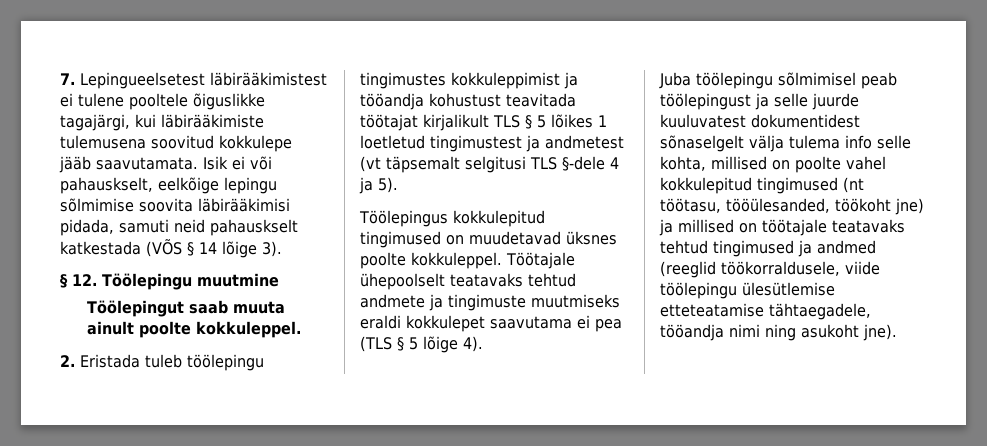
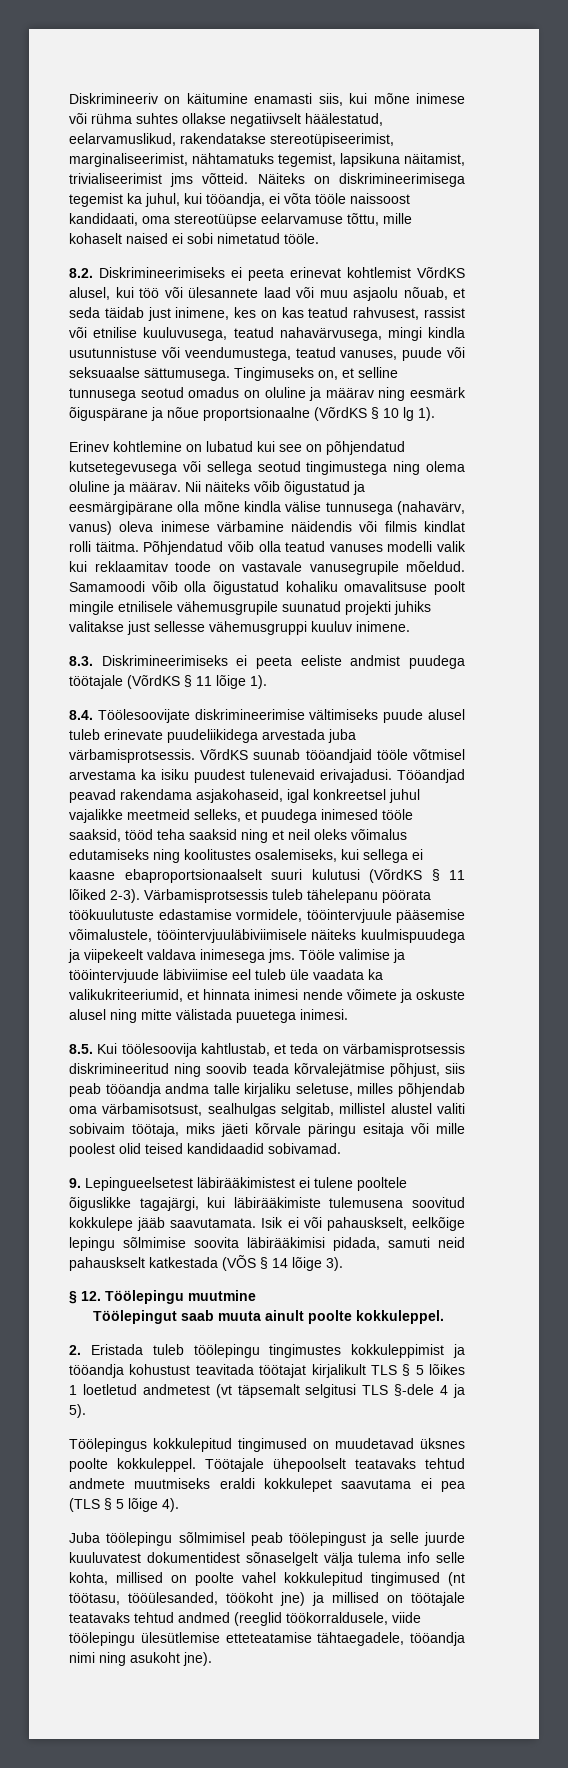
[60,73,75,85] 7. -> [69,93,465,106] [69,113,383,127] [69,133,394,147] [69,153,465,167] [69,173,465,187] [69,193,410,207] [69,213,412,227] [69,233,319,244] [69,267,465,281] [69,287,465,301] [69,307,465,321] [69,327,465,341] [69,347,465,361] [69,367,398,381] [69,387,466,401] [69,407,435,421] [69,441,405,455] [69,461,465,475] [69,481,365,495] [69,501,465,515] [69,521,465,535] [69,541,466,555] [69,561,465,575] [69,581,465,595] [69,601,431,615] [69,621,410,635] [69,655,465,669] [69,675,267,689] [69,709,465,723] [69,729,356,743] [69,749,465,763] [69,769,465,783] [69,789,420,803] [69,809,413,823] [69,829,407,843] [69,849,423,863] [69,869,465,883] [69,889,431,903] [69,909,465,923] [69,929,466,943] [68,949,405,963] [69,969,383,983] [69,989,466,1003] [69,1009,348,1023] [69,1043,465,1057] [69,1063,465,1077] [69,1083,465,1097] [69,1103,465,1117] [69,1123,465,1137] [69,1143,341,1157] [69,1178,81,1188] Diskrimineeriv on käitumine enamasti siis, kui mõne inimese või rühma suhtes ollakse negatiivselt häälestatud, eelarvamuslikud, rakendatakse stereotüpiseerimist, marginaliseerimist, nähtamatuks tegemist, lapsikuna näitamist, trivialiseerimist jms võtteid. Näiteks on diskrimineerimisega tegemist ka juhul, kui tööandja, ei võta tööle naissoost kandidaati, oma stereotüüpse eelarvamuse tõttu, mille kohaselt naised ei sobi nimetatud tööle. // 8.2. Diskrimineerimiseks ei peeta erinevat kohtlemist VõrdKS alusel, kui töö või ülesannete laad või muu asjaolu nõuab, et seda täidab just inimene, kes on kas teatud rahvusest, rassist või etnilise kuuluvusega, teatud nahavärvusega, mingi kindla usutunnistuse või veendumustega, teatud vanuses, puude või seksuaalse sättumusega. Tingimuseks on, et selline tunnusega seotud omadus on oluline ja määrav ning eesmärk õiguspärane ja nõue proportsionaalne (VõrdKS § 10 lg 1). // Erinev kohtlemine on lubatud kui see on põhjendatud kutsetegevusega või sellega seotud tingimustega ning olema oluline ja määrav. Nii näiteks võib õigustatud ja eesmärgipärane olla mõne kindla välise tunnusega (nahavärv, vanus) oleva inimese värbamine näidendis või filmis kindlat rolli täitma. Põhjendatud võib olla teatud vanuses modelli valik kui reklaamitav toode on vastavale vanusegrupile mõeldud. Samamoodi võib olla õigustatud kohaliku omavalitsuse poolt mingile etnilisele vähemusgrupile suunatud projekti juhiks valitakse just sellesse vähemusgruppi kuuluv inimene. // 8.3. Diskrimineerimiseks ei peeta eeliste andmist puudega töötajale (VõrdKS § 11 lõige 1). // 8.4. Töölesoovijate diskrimineerimise vältimiseks puude alusel tuleb erinevate puudeliikidega arvestada juba värbamisprotsessis. VõrdKS suunab tööandjaid tööle võtmisel arvestama ka isiku puudest tulenevaid erivajadusi. Tööandjad peavad rakendama asjakohaseid, igal konkreetsel juhul vajalikke meetmeid selleks, et puudega inimesed tööle saaksid, tööd teha saaksid ning et neil oleks võimalus edutamiseks ning koolitustes osalemiseks, kui sellega ei kaasne ebaproportsionaalselt suuri kulutusi (VõrdKS § 11 lõiked 2-3). Värbamisprotsessis tuleb tähelepanu pöörata töökuulutuste edastamise vormidele, tööintervjuule pääsemise võimalustele, tööintervjuuläbiviimisele näiteks kuulmispuudega ja viipekeelt valdava inimesega jms. Tööle valimise ja tööintervjuude läbiviimise eel tuleb üle vaadata ka valikukriteeriumid, et hinnata inimesi nende võimete ja oskuste alusel ning mitte välistada puuetega inimesi. // 8.5. Kui töölesoovija kahtlustab, et teda on värbamisprotsessis diskrimineeritud ning soovib teada kõrvalejätmise põhjust, siis peab tööandja andma talle kirjaliku seletuse, milles põhjendab oma värbamisotsust, sealhulgas selgitab, millistel alustel valiti sobivaim töötaja, miks jäeti kõrvale päringu esitaja või mille poolest olid teised kandidaadid sobivamad. // 9.
[430,135,540,152] tingimustest ja -> (137, 1389) none
[429,294,526,311] ja tingimuste -> (125, 1483) none
[713,240,812,257] tingimused ja -> (174, 1617) none

